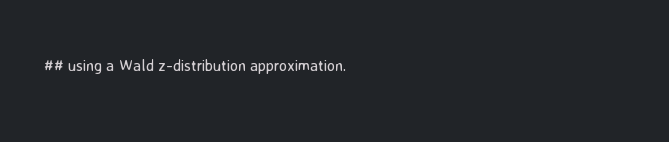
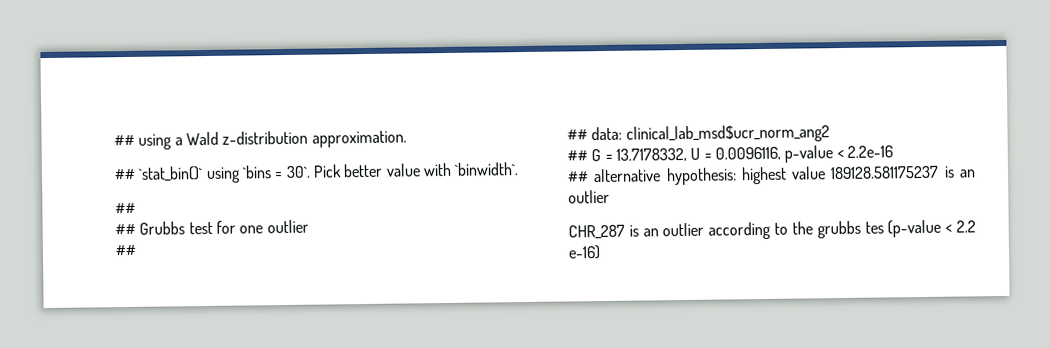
(346, 67) none -> [114,162,520,184] [115,202,136,215] [115,219,309,236] [115,244,136,257] [567,124,830,144] [567,145,893,163] [567,165,976,186] [568,189,610,204] [568,219,976,240] [568,245,601,260] // ## `stat_bin()` using `bins = 30`. Pick better value with `binwidth`. // ## // ## Grubbs test for one outlier // ## // ## data: clinical_lab_msd$ucr_norm_ang2 // ## G = 13.7178332, U = 0.0096116, p-value < 2.2e-16 // ## alternative hypothesis: highest value 189128.581175237 is an outlier // CHR_287 is an outlier according to the grubbs tes (p-value < 2.2 e-16)

